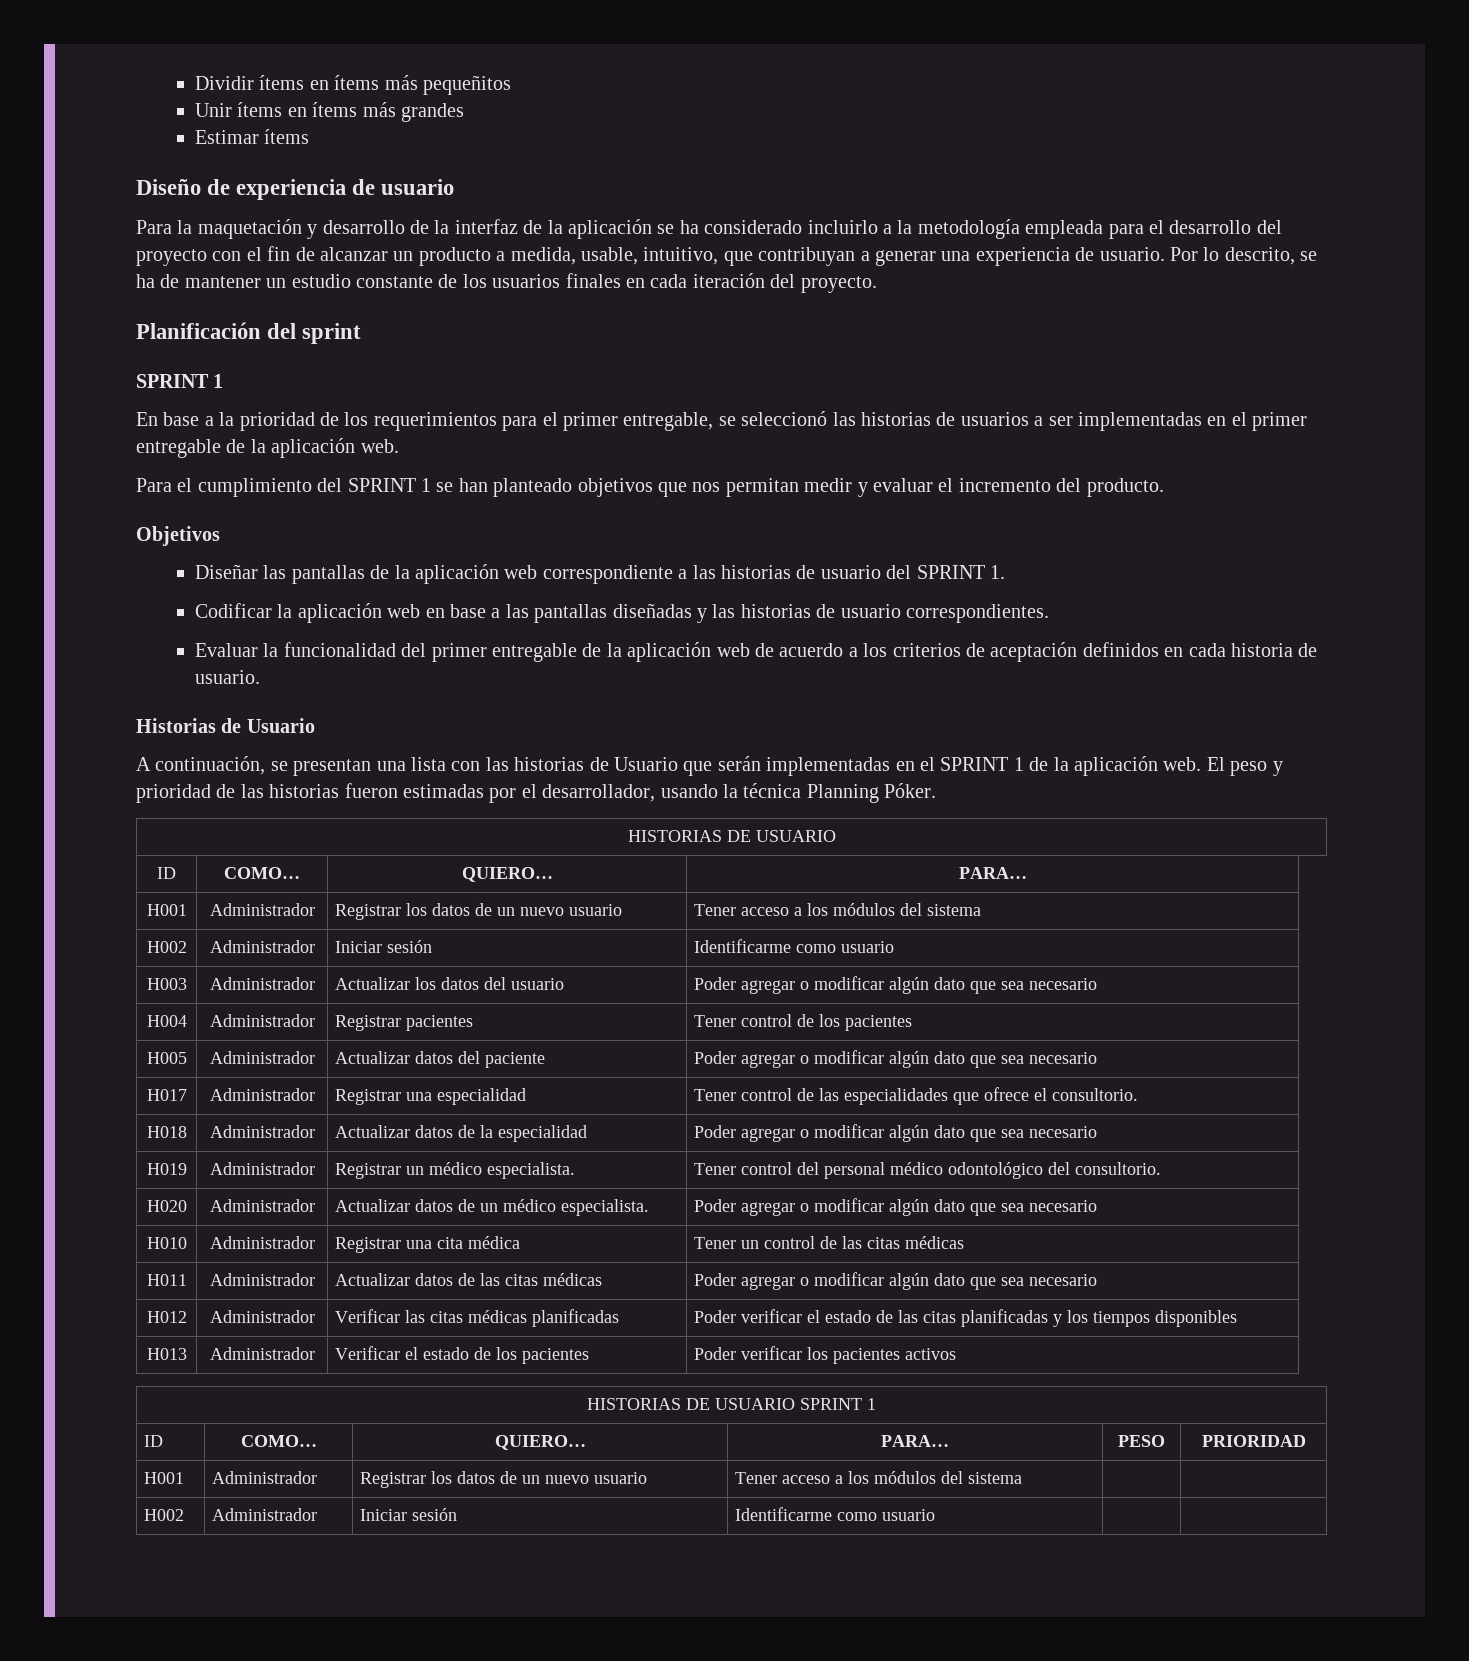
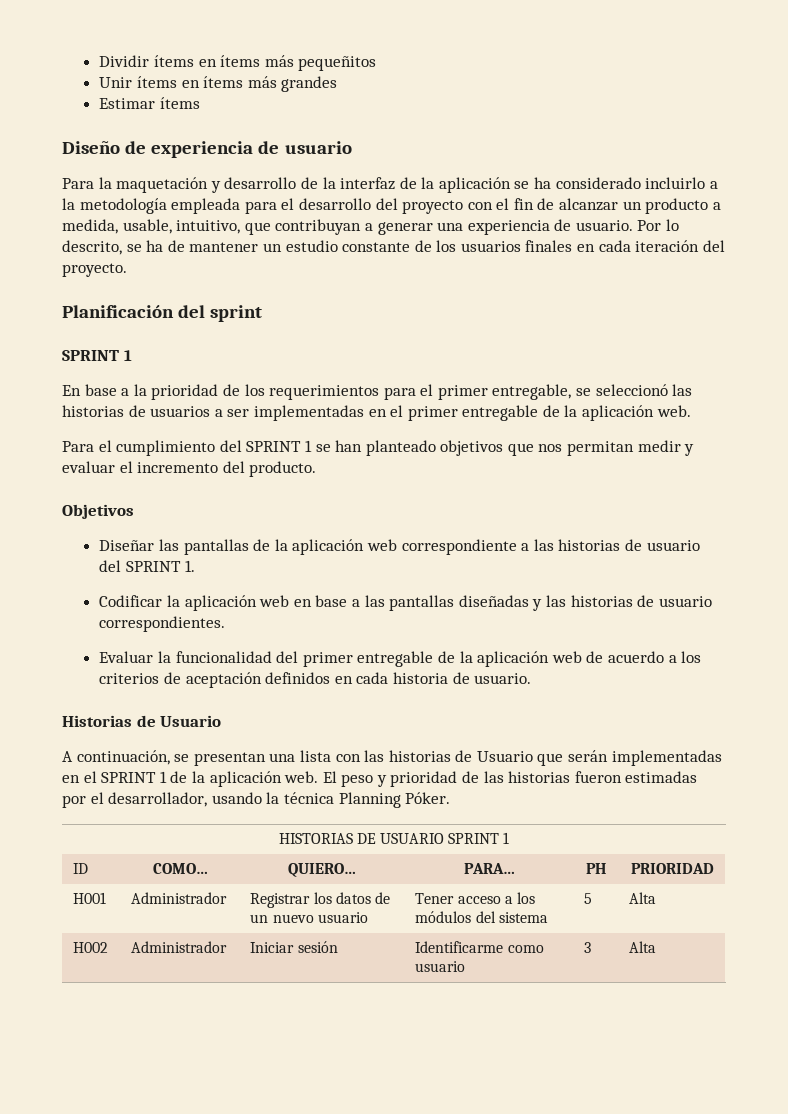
[157,867,176,879] [224,867,300,879] [461,867,553,882] [958,867,1027,879] [146,904,187,916] [209,903,315,916] [335,903,623,920] [694,903,982,916] [146,941,187,953] [209,940,315,953] [335,940,433,953] [694,939,895,953] [146,978,187,990] [209,977,315,990] [335,977,565,990] [694,976,1098,994] [146,1015,187,1027] [209,1014,315,1027] [335,1015,474,1031] [694,1014,913,1031] [146,1052,187,1064] [209,1051,315,1064] [335,1051,546,1068] [694,1050,1098,1068] [146,1089,187,1101] [209,1088,315,1101] [335,1088,527,1105] [694,1087,1139,1105] [146,1126,187,1138] [209,1125,315,1138] [335,1125,588,1142] [694,1124,1098,1142] [146,1163,187,1175] [209,1162,315,1175] [335,1162,576,1179] [694,1162,1162,1179] [146,1200,187,1212] [209,1199,315,1212] [335,1199,650,1216] [694,1198,1098,1216] [146,1237,187,1249] [209,1236,315,1249] [335,1236,521,1253] [694,1236,965,1249] [146,1274,187,1286] [209,1273,315,1286] [335,1273,603,1286] [694,1272,1098,1290] [146,1311,187,1323] [209,1310,315,1323] [335,1309,620,1327] [694,1309,1238,1327] [146,1348,187,1360] [209,1347,315,1360] [335,1346,590,1364] [694,1346,957,1364] [587,1398,795,1410] // ID | COMO… | QUIERO… | PARA… // H001 | Administrador | Registrar los datos de un nuevo usuario | Tener acceso a los módulos del sistema // H002 | Administrador | Iniciar sesión | Identificarme como usuario // H003 | Administrador | Actualizar los datos del usuario | Poder agregar o modificar algún dato que sea necesario // H004 | Administrador | Registrar pacientes | Tener control de los pacientes // H005 | Administrador | Actualizar datos del paciente | Poder agregar o modificar algún dato que sea necesario // H017 | Administrador | Registrar una especialidad | Tener control de las especialidades que ofrece el consultorio. // H018 | Administrador | Actualizar datos de la especialidad | Poder agregar o modificar algún dato que sea necesario // H019 | Administrador | Registrar un médico especialista. | Tener control del personal médico odontológico del consultorio. // H020 | Administrador | Actualizar datos de un médico especialista. | Poder agregar o modificar algún dato que sea necesario // H010 | Administrador | Registrar una cita médica | Tener un control de las citas médicas // H011 | Administrador | Actualizar datos de las citas médicas | Poder agregar o modificar algún dato que sea necesario // H012 | Administrador | Verificar las citas médicas planificadas | Poder verificar el estado de las citas planificadas y los tiempos disponibles // H013 | Administrador | Verificar el estado de los pacientes | Poder verificar los pacientes activos // HISTORIAS DE USUARIO -> (444, 838) none
[1118,1435,1165,1447] PESO -> [585,863,607,874] PH
(1023, 1478) | -> [584,893,593,904] [629,892,657,904] 5 | Alta
(936, 1515) | -> [584,942,592,953] [629,941,657,953] 3 | Alta

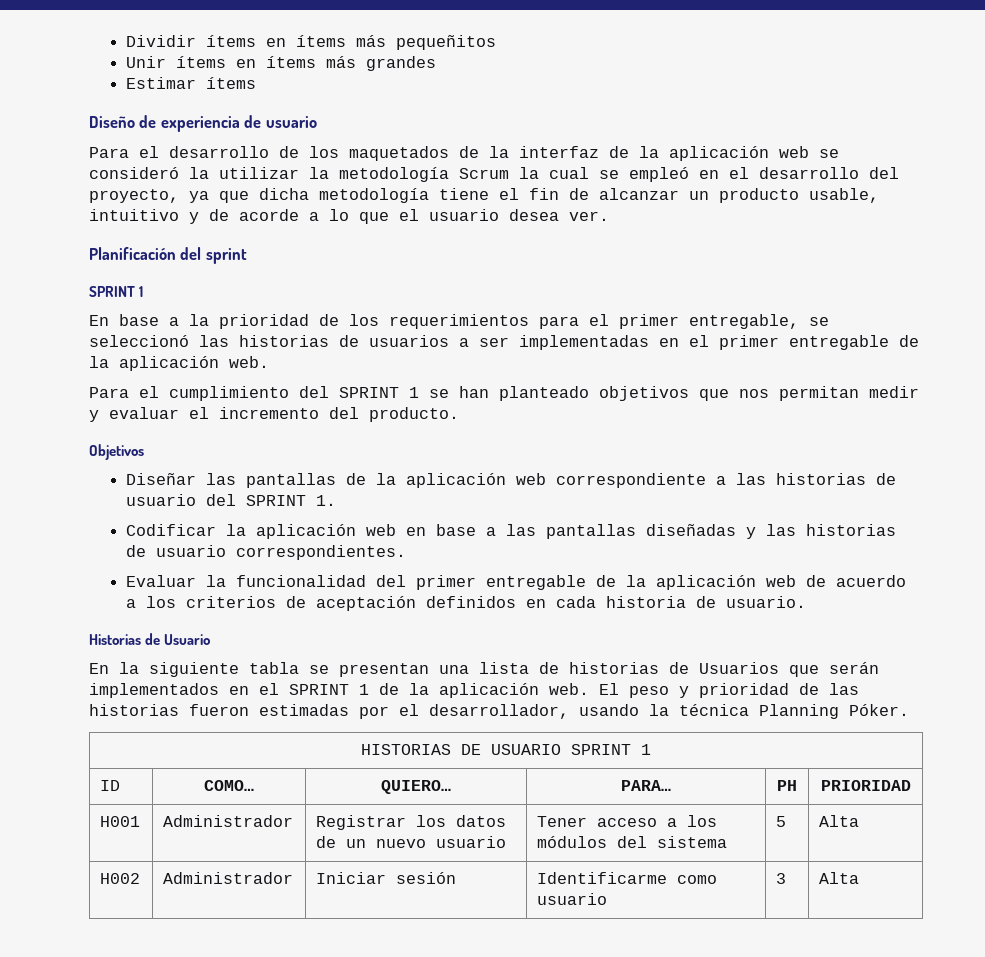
[98,177,297,193] la maquetación y desarrollo -> [139,146,449,161] el desarrollo de los maquetados
[514,177,718,189] [62,198,493,214] se ha considerado incluirlo a la metodología empleada para el desarrollo del proyecto con -> [779,146,839,158] [89,167,899,182] [89,188,489,203] web se consideró la utilizar la metodología Scrum la cual se empleó en el desarrollo del proyecto, ya que dicha metodología tiene
[712,202,721,210] [62,219,680,235] [62,240,725,255] [62,263,127,277] a medida, usable, intuitivo, que contribuyan a generar una experiencia de usuario. Por lo descrito, se ha de mantener un estudio constante de los usuarios finales en cada iteración del proyecto. -> [809,188,879,203] [89,209,609,224] usable, intuitivo y de acorde a lo que el usuario desea ver.
[62,750,170,765] A continuación, -> [89,662,299,677] En la siguiente tabla
[335,750,533,762] con las historias de Usuario -> [539,662,779,674] de historias de Usuarios
[611,750,722,766] implementadas -> [89,683,219,698] implementados

